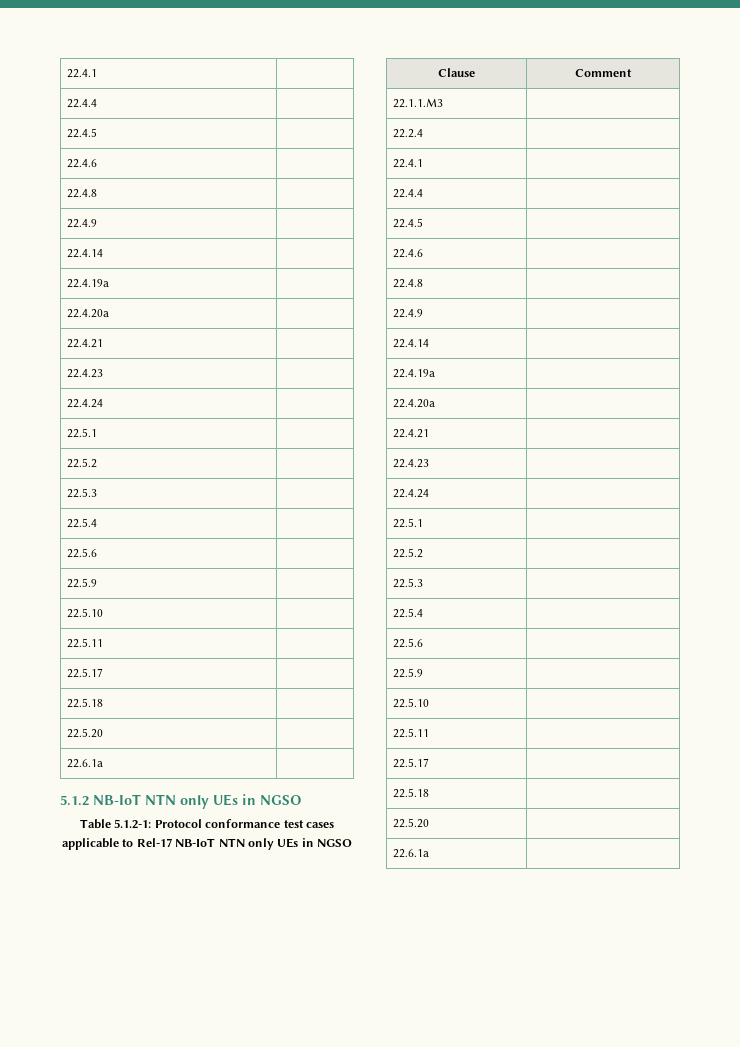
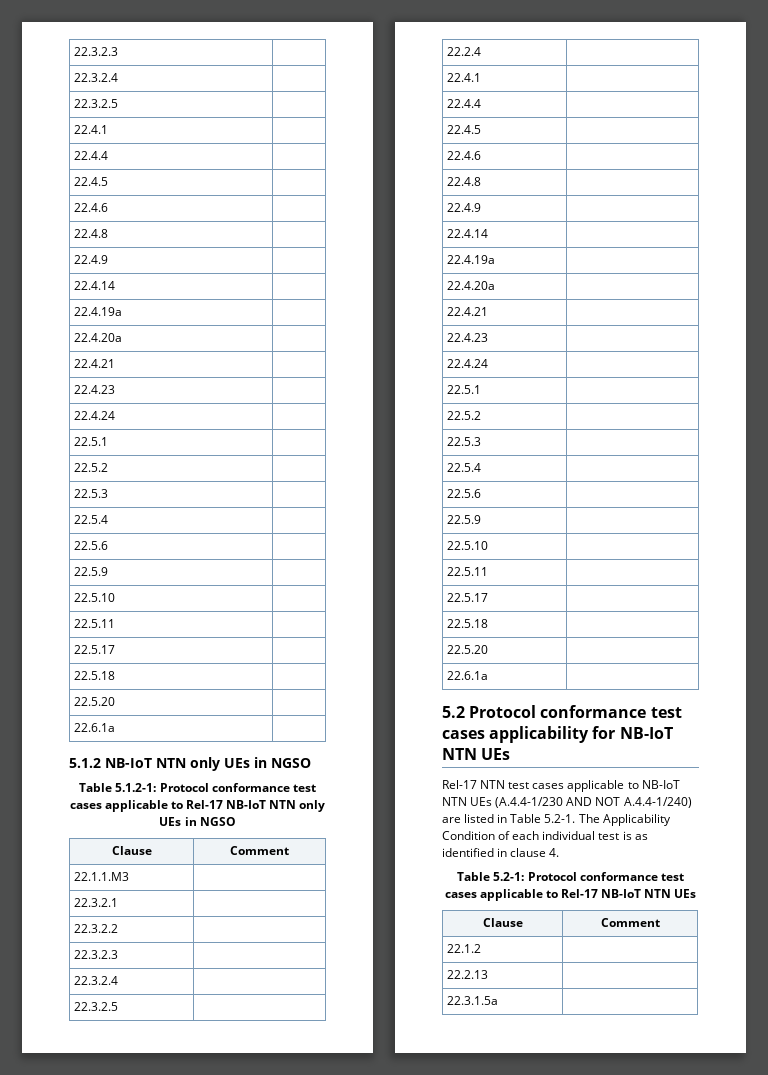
(66, 73) none -> [73,47,118,56] [73,73,118,82] [73,99,118,108] 22.3.2.3 | // 22.3.2.4 | // 22.3.2.5 | //
(443, 103) none -> [73,898,118,907] [73,924,118,933] [73,950,118,959] [73,976,118,985] [73,1002,118,1011] // 22.3.2.1 | // 22.3.2.2 | // 22.3.2.3 | // 22.3.2.4 | // 22.3.2.5 |
(429, 853) none -> [442,705,682,718] [442,726,673,743] [442,748,511,760] [442,780,680,792] [442,797,692,808] [442,814,671,826] [442,831,648,840] [442,848,560,857] [457,872,684,881] [444,889,697,901] [482,918,523,927] [600,918,660,927] [446,944,481,953] [446,970,488,979] [446,996,498,1005] // 5.2 Protocol conformance test cases applicability for NB-IoT NTN UEs // Rel-17 NTN test cases applicable to NB-IoT NTN UEs (A.4.4-1/230 AND NOT A.4.4-1/240) are listed in Table 5.2-1. The Applicability Condition of each individual test is as identified in clause 4. // Table 5.2-1: Protocol conformance test cases applicable to Rel-17 NB-IoT NTN UEs // Clause | Comment // 22.1.2 | // 22.2.13 | // 22.3.1.5a |

